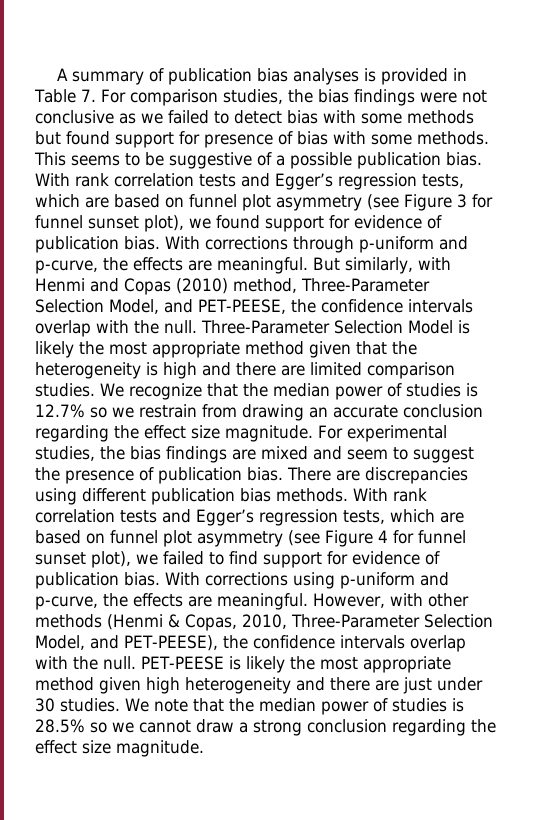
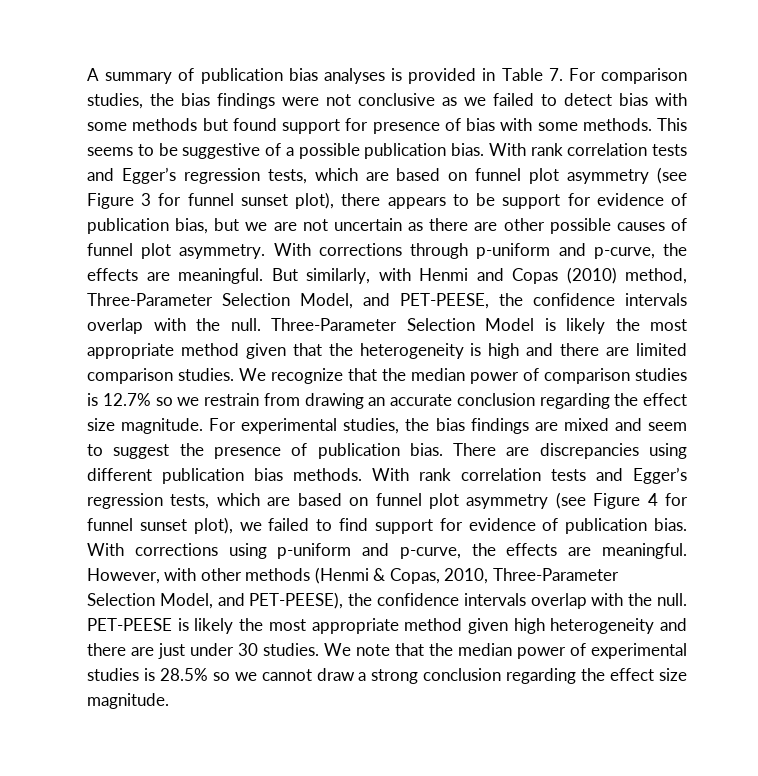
[189,215,442,232] [35,236,160,253] we found support for evidence of publication bias. -> [341,193,687,209] [87,218,687,234] [87,243,266,259] there appears to be support for evidence of publication bias, but we are not uncertain as there are other possible causes of funnel plot asymmetry.
(402, 390) none -> [544,368,630,384] comparison
(388, 705) none -> [591,643,687,659] experimental

